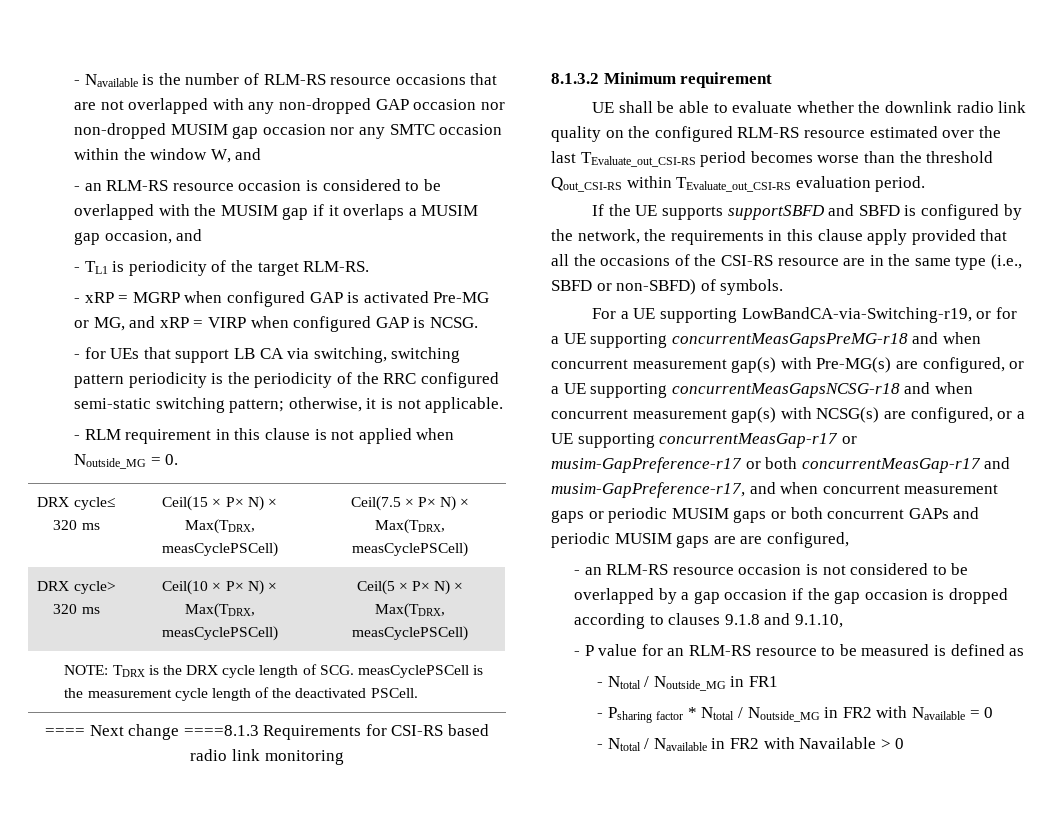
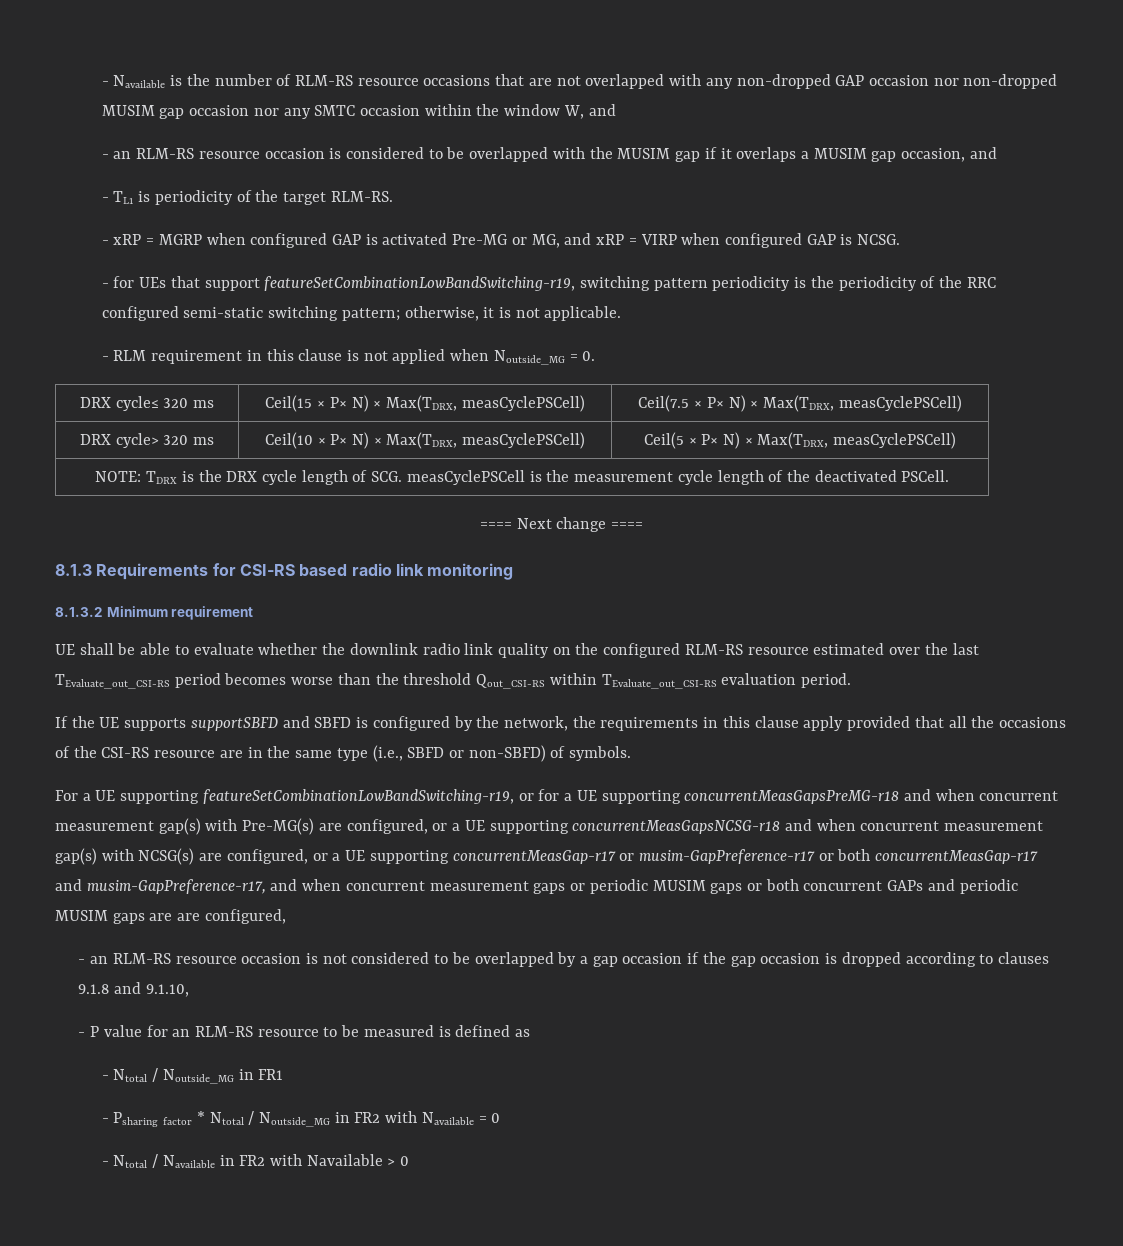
[233,347,387,363] LB CA via switching, -> [264,276,576,291] featureSetCombinationLowBandSwitching-r19,
[183,725,259,736] ====8.1.3 -> [611,522,644,529] [55,564,92,576] ==== // 8.1.3
[741,307,972,323] LowBandCA-via-Switching-r19, -> [202,789,514,804] featureSetCombinationLowBandSwitching-r19,

